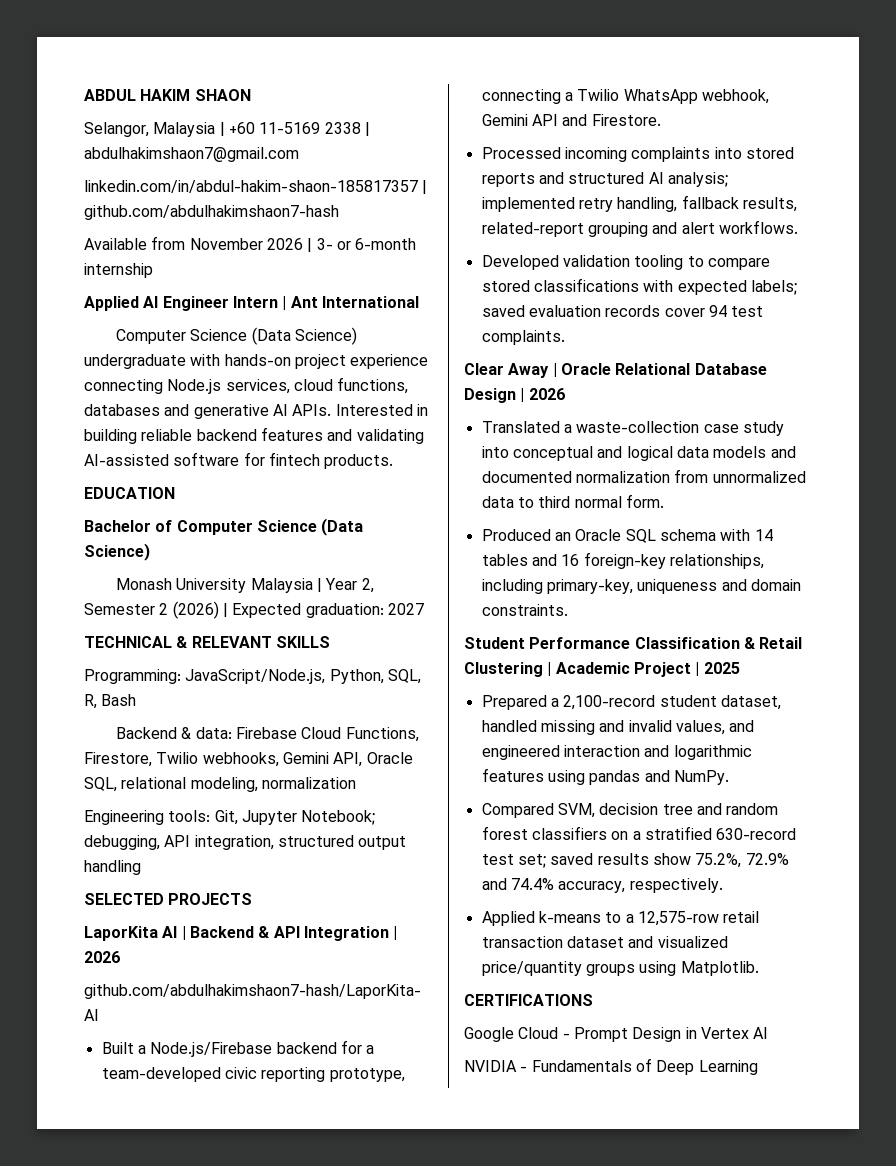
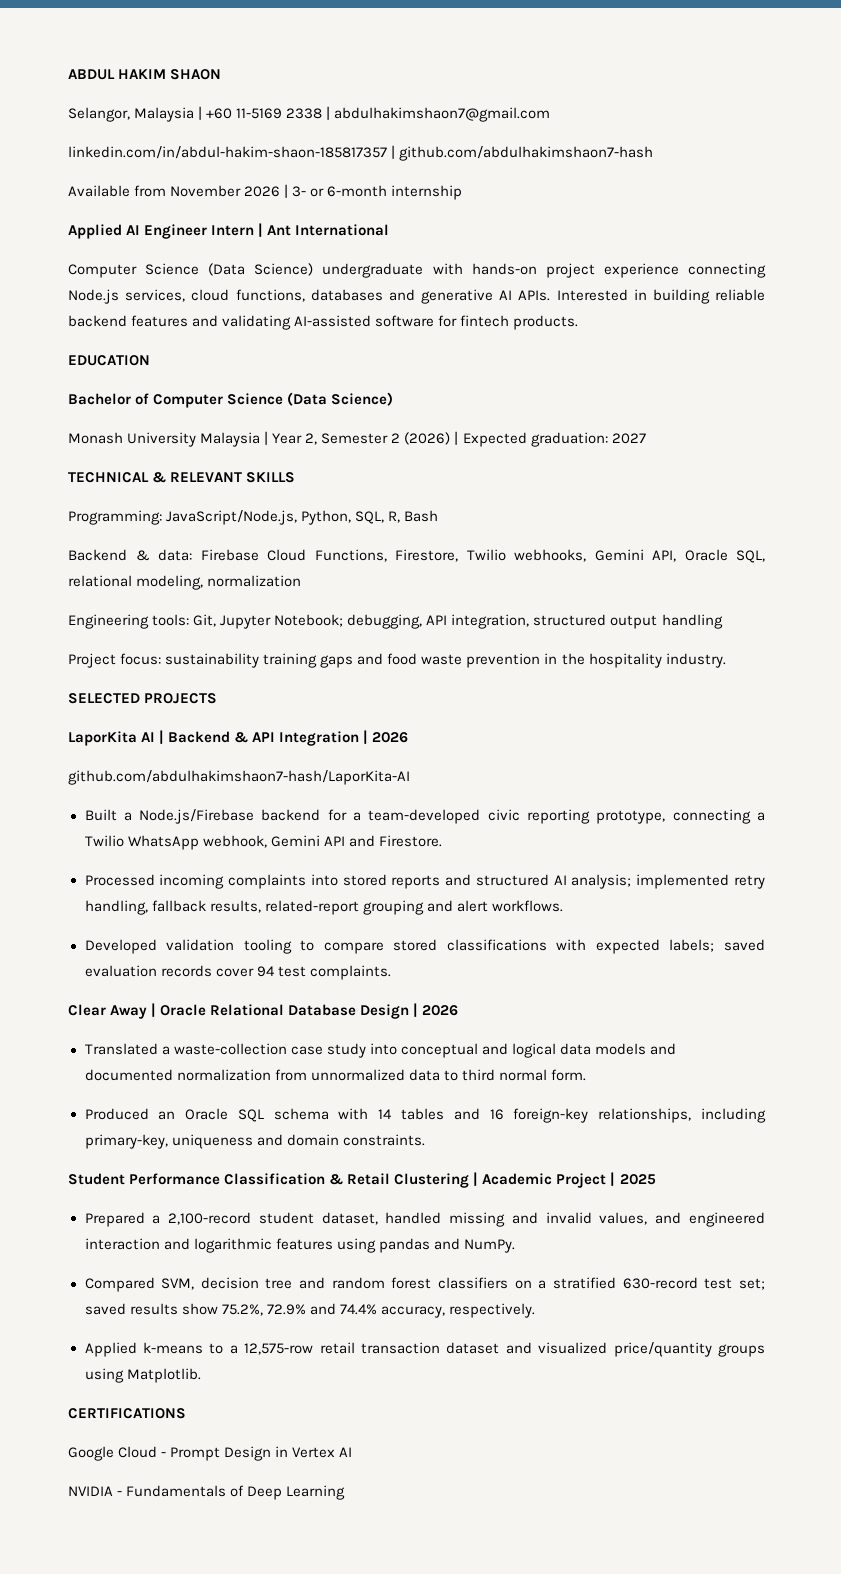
(141, 867) none -> [68,653,726,668] // Project focus: sustainability training gaps and food waste prevention in the hospitality industry.

